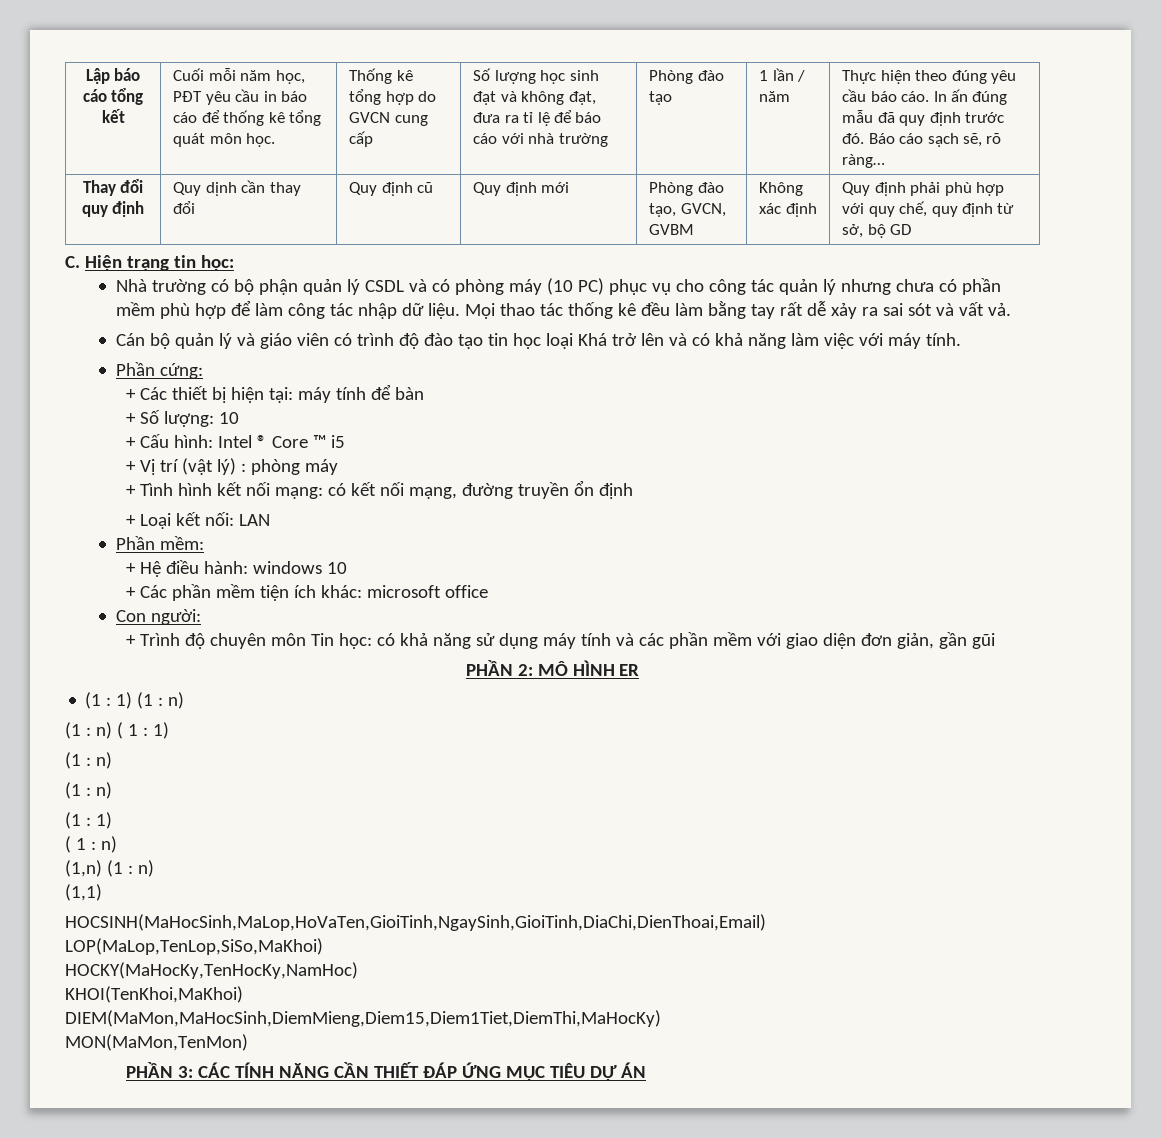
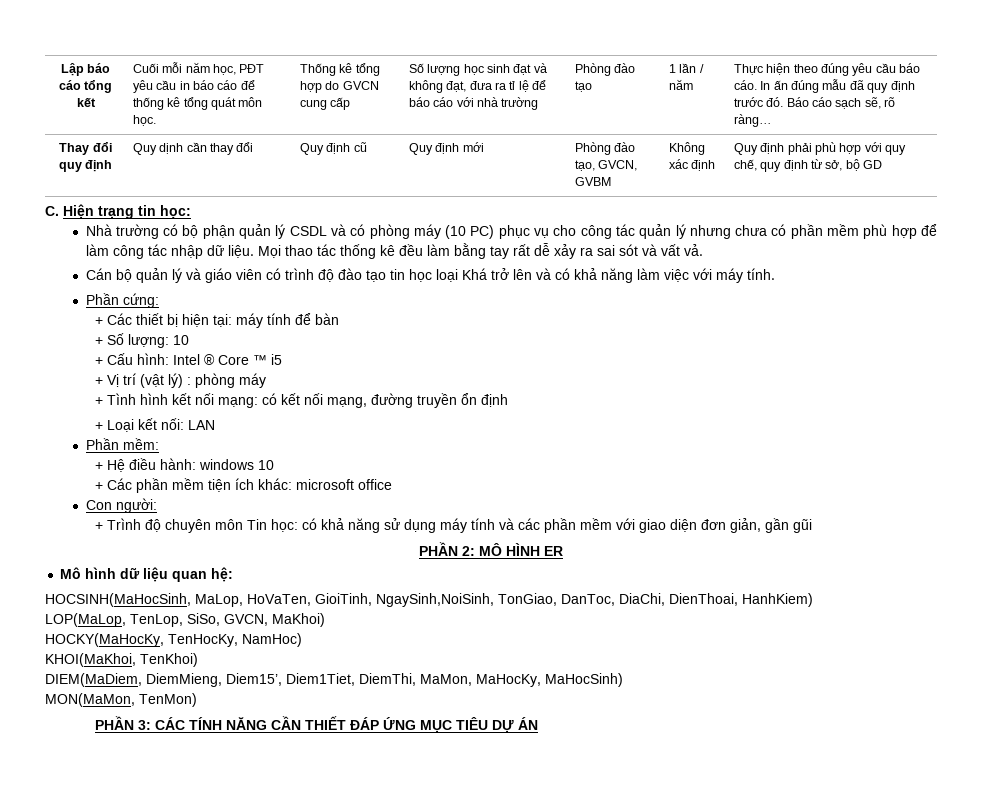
[85,692,185,709] [65,722,169,739] [65,752,112,769] [65,782,112,799] [65,812,112,829] [65,836,117,853] [65,860,154,877] [65,884,102,901] [65,914,766,931] [65,938,323,955] [65,962,358,979] [65,986,243,1003] [65,1010,661,1027] [65,1034,248,1051] (1 : 1) (1 : n) // (1 : n) ( 1 : 1) // (1 : n) // (1 : n) // (1 : 1) // ( 1 : n) // (1,n) (1 : n) // (1,1) // HOCSINH(MaHocSinh,MaLop,HoVaTen,GioiTinh,NgaySinh,GioiTinh,DiaChi,DienThoai,Email) // LOP(MaLop,TenLop,SiSo,MaKhoi) // HOCKY(MaHocKy,TenHocKy,NamHoc) // KHOI(TenKhoi,MaKhoi) // DIEM(MaMon,MaHocSinh,DiemMieng,Diem15,Diem1Tiet,DiemThi,MaHocKy) // MON(MaMon,TenMon) -> [60,567,234,582] [45,593,813,607] [45,613,325,627] [45,633,302,647] [45,653,198,667] [45,673,623,687] [45,693,197,707] Mô hình dữ liệu quan hệ: // HOCSINH(MaHocSinh, MaLop, HoVaTen, GioiTinh, NgaySinh,NoiSinh, TonGiao, DanToc, DiaChi, DienThoai, HanhKiem) // LOP(MaLop, TenLop, SiSo, GVCN, MaKhoi) // HOCKY(MaHocKy, TenHocKy, NamHoc) // KHOI(MaKhoi, TenKhoi) // DIEM(MaDiem, DiemMieng, Diem15’, Diem1Tiet, DiemThi, MaMon, MaHocKy, MaHocSinh) // MON(MaMon, TenMon)

